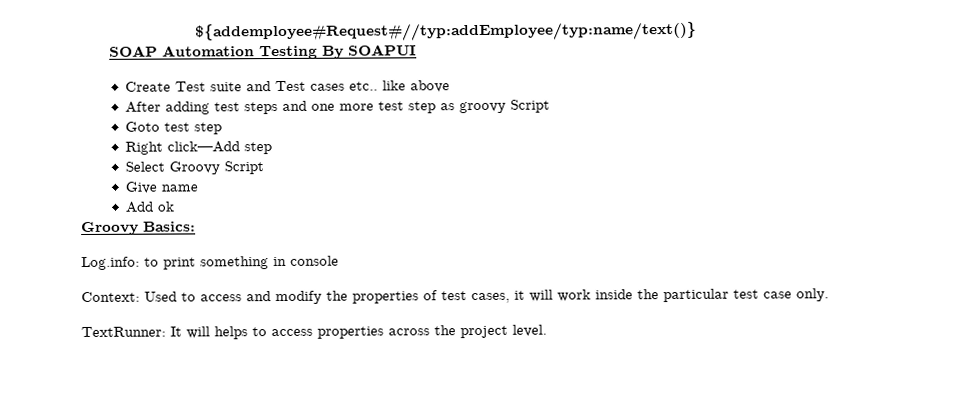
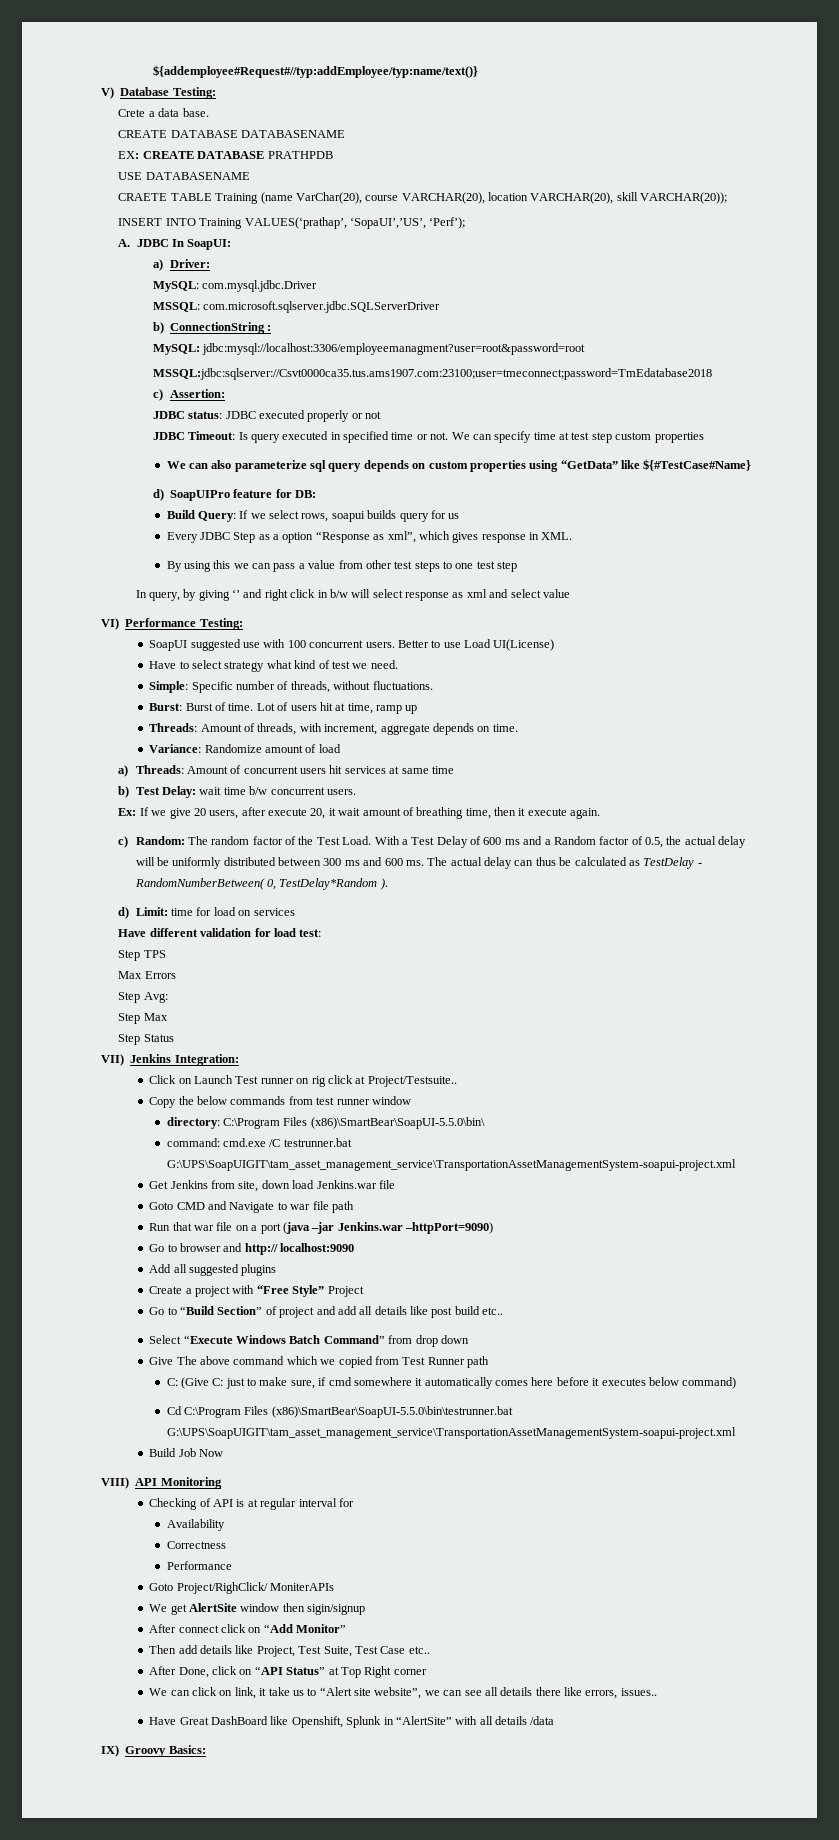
[108,44,417,60] [125,80,451,93] [125,99,551,115] [125,121,223,135] [125,141,273,155] [125,161,265,175] [125,181,199,194] [125,201,176,213] [81,221,196,236] [81,255,339,271] [81,288,829,305] [81,324,547,340] SOAP Automation Testing By SOAPUI // Create Test suite and Test cases etc.. like above // After adding test steps and one more test step as groovy Script // Goto test step // Right click—Add step // Select Groovy Script // Give name // Add ok // Groovy Basics: // Log.info: to print something in console // Context: Used to access and modify the properties of test cases, it will work inside the particular test case only. // TextRunner: It will helps to access properties across the project level. -> [101,87,216,99] [118,108,209,117] [118,130,346,138] [118,151,333,159] [118,172,250,180] [118,192,728,204] [118,217,466,229] [118,239,232,250] [152,259,211,271] [152,280,318,292] [152,301,441,313] [152,322,272,334] [152,343,586,355] [152,368,712,380] [152,389,226,401] [152,410,382,422] [152,431,704,443] [166,459,752,472] [152,489,317,501] [166,510,460,522] [166,531,573,543] [166,560,518,572] [135,589,570,601] [101,618,243,630] [149,639,555,651] [149,660,398,672] [149,681,433,693] [149,702,418,714] [149,723,518,735] [149,744,341,753] [118,765,454,777] [118,786,356,798] [118,807,601,819] [118,836,747,848] [135,857,702,869] [134,878,388,890] [118,907,295,919] [118,928,322,937] [118,950,166,961] [118,971,176,979] [118,992,168,1003] [118,1013,168,1024] [118,1034,174,1045] [101,1054,239,1066] [149,1075,457,1087] [149,1096,411,1108] [166,1117,485,1129] [166,1138,352,1147] [166,1159,736,1171] [149,1180,395,1192] [149,1201,354,1213] [149,1222,494,1234] [149,1243,355,1255] [149,1264,277,1276] [149,1285,364,1297] [149,1306,504,1318] [149,1335,469,1347] [149,1356,490,1368] [166,1377,737,1389] [166,1406,513,1418] [166,1427,736,1439] [149,1448,224,1457] [101,1477,222,1489] [149,1498,354,1510] [166,1519,225,1531] [166,1541,226,1549] [166,1561,232,1570] [149,1582,335,1594] [149,1603,366,1615] [149,1624,347,1633] [149,1645,430,1657] [149,1666,427,1678] [149,1687,657,1699] [149,1716,555,1728] [101,1745,206,1757] V) Database Testing: // Crete a data base. // CREATE DATABASE DATABASENAME // EX: CREATE DATABASE PRATHPDB // USE DATABASENAME // CRAETE TABLE Training (name VarChar(20), course VARCHAR(20), location VARCHAR(20), skill VARCHAR(20)); // INSERT INTO Training VALUES(‘prathap’, ‘SopaUI’,’US’, ‘Perf’); // A. JDBC In SoapUI: // a) Driver: // MySQL: com.mysql.jdbc.Driver // MSSQL: com.microsoft.sqlserver.jdbc.SQLServerDriver // b) ConnectionString : // MySQL: jdbc:mysql://localhost:3306/employeemanagment?user=root&password=root // MSSQL:jdbc:sqlserver://Csvt0000ca35.tus.ams1907.com:23100;user=tmeconnect;password=TmEdatabase2018 // c) Assertion: // JDBC status: JDBC executed properly or not // JDBC Timeout: Is query executed in specified time or not. We can specify time at test step custom properties // We can also parameterize sql query depends on custom properties using “GetData” like ${#TestCase#Name} // d) SoapUIPro feature for DB: // Build Query: If we select rows, soapui builds query for us // Every JDBC Step as a option “Response as xml”, which gives response in XML. // By using this we can pass a value from other test steps to one test step // In query, by giving ‘’ and right click in b/w will select response as xml and select value // VI) Performance Testing: // SoapUI suggested use with 100 concurrent users. Better to use Load UI(License) // Have to select strategy what kind of test we need. // Simple: Specific number of threads, without fluctuations. // Burst: Burst of time. Lot of users hit at time, ramp up // Threads: Amount of threads, with increment, aggregate depends on time. // Variance: Randomize amount of load // a) Threads: Amount of concurrent users hit services at same time // b) Test Delay: wait time b/w concurrent users. // Ex: If we give 20 users, after execute 20, it wait amount of breathing time, then it execute again. // c) Random: The random factor of the Test Load. With a Test Delay of 600 ms and a Random factor of 0.5, the actual delay will be uniformly distributed between 300 ms and 600 ms. The actual delay can thus be calculated as TestDelay - RandomNumberBetween( 0, TestDelay*Random ). // d) Limit: time for load on services // Have different validation for load test: // Step TPS // Max Errors // Step Avg: // Step Max // Step Status // VII) Jenkins Integration: // Click on Launch Test runner on rig click at Project/Testsuite.. // Copy the below commands from test runner window // directory: C:\Program Files (x86)\SmartBear\SoapUI-5.5.0\bin\ // command: cmd.exe /C testrunner.bat G:\UPS\SoapUIGIT\tam_asset_management_service\TransportationAssetManagementSystem-soapui-project.xml // Get Jenkins from site, down load Jenkins.war file // Goto CMD and Navigate to war file path // Run that war file on a port (java –jar Jenkins.war –httpPort=9090) // Go to browser and http:// localhost:9090 // Add all suggested plugins // Create a project with “Free Style” Project // Go to “Build Section” of project and add all details like post build etc.. // Select “Execute Windows Batch Command” from drop down // Give The above command which we copied from Test Runner path // C: (Give C: just to make sure, if cmd somewhere it automatically comes here before it executes below command) // Cd C:\Program Files (x86)\SmartBear\SoapUI-5.5.0\bin\testrunner.bat G:\UPS\SoapUIGIT\tam_asset_management_service\TransportationAssetManagementSystem-soapui-project.xml // Build Job Now // VIII) API Monitoring // Checking of API is at regular interval for // Availability // Correctness // Performance // Goto Project/RighClick/ MoniterAPIs // We get AlertSite window then sigin/signup // After connect click on “Add Monitor” // Then add details like Project, Test Suite, Test Case etc.. // After Done, click on “API Status” at Top Right corner // We can click on link, it take us to “Alert site website”, we can see all details there like errors, issues.. // Have Great DashBoard like Openshift, Splunk in “AlertSite” with all details /data // IX) Groovy Basics:

